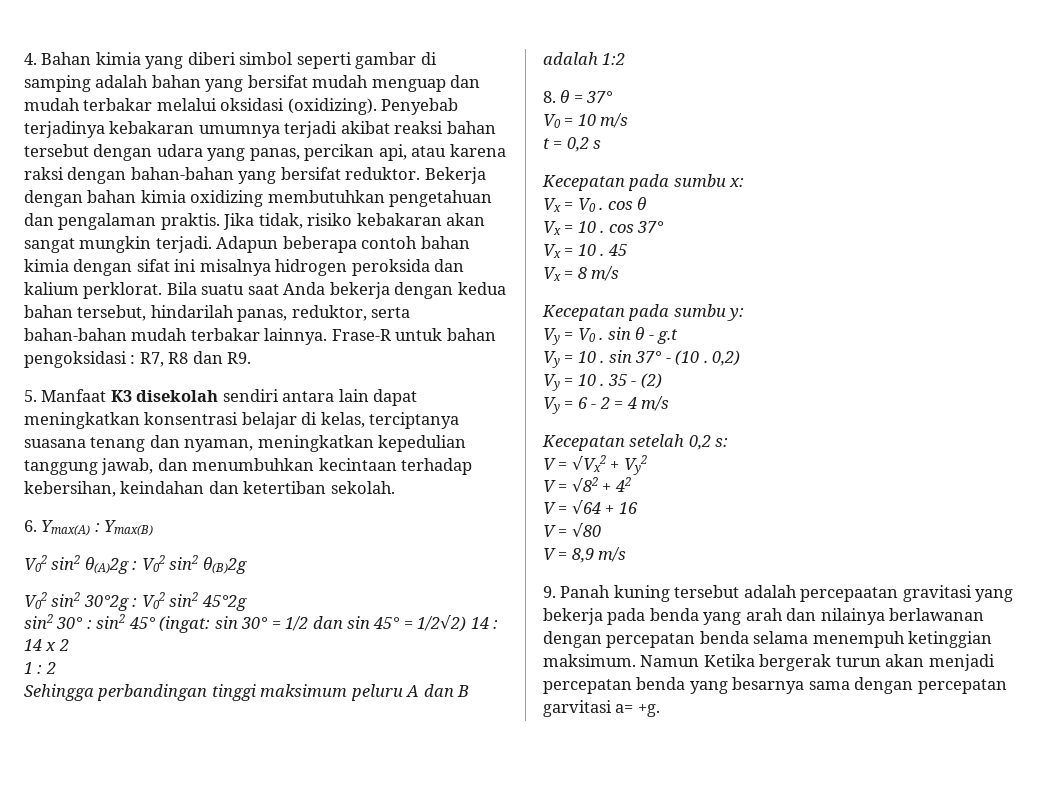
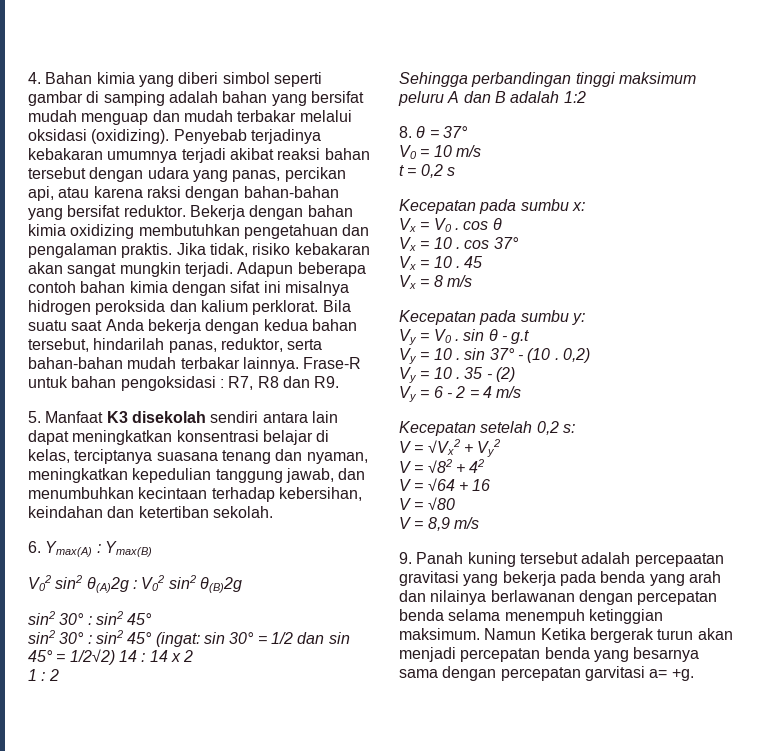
[24,592,247,611] V02 sin2 30°2g : V02 sin2 45°2g -> [28,611,153,625] sin2 30° : sin2 45°

